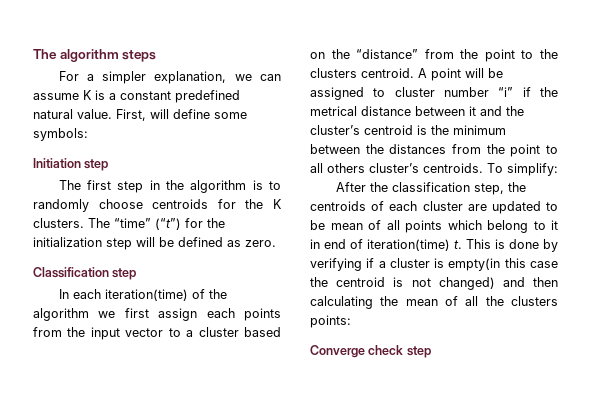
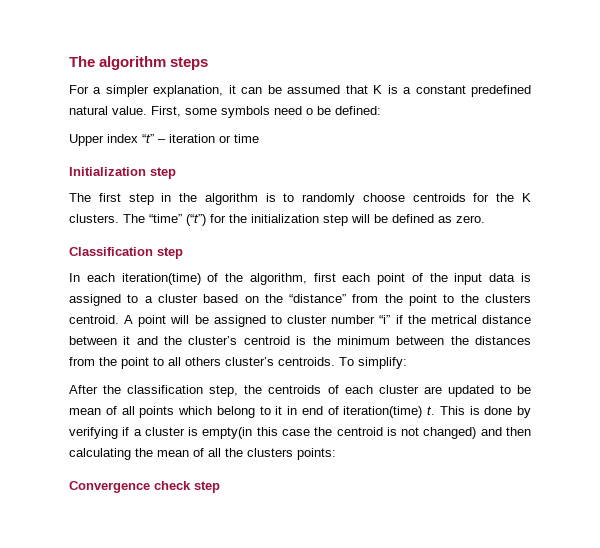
[234,74,281,81] [33,93,79,100] we can assume -> [228,85,368,94] it can be assumed that
[150,109,247,119] [33,128,88,141] [33,158,81,168] will define some symbols: // Initiation -> [185,106,381,118] [69,134,259,146] [69,167,146,176] some symbols need o be defined: // Upper index “t” – iteration or time // Initialization
[33,308,281,321] [33,327,164,340] algorithm we first assign each points from the input vector -> [249,273,531,285] [69,294,121,306] algorithm, first each point of the input data is assigned
[310,345,365,358] Converge -> [69,481,150,493] Convergence

